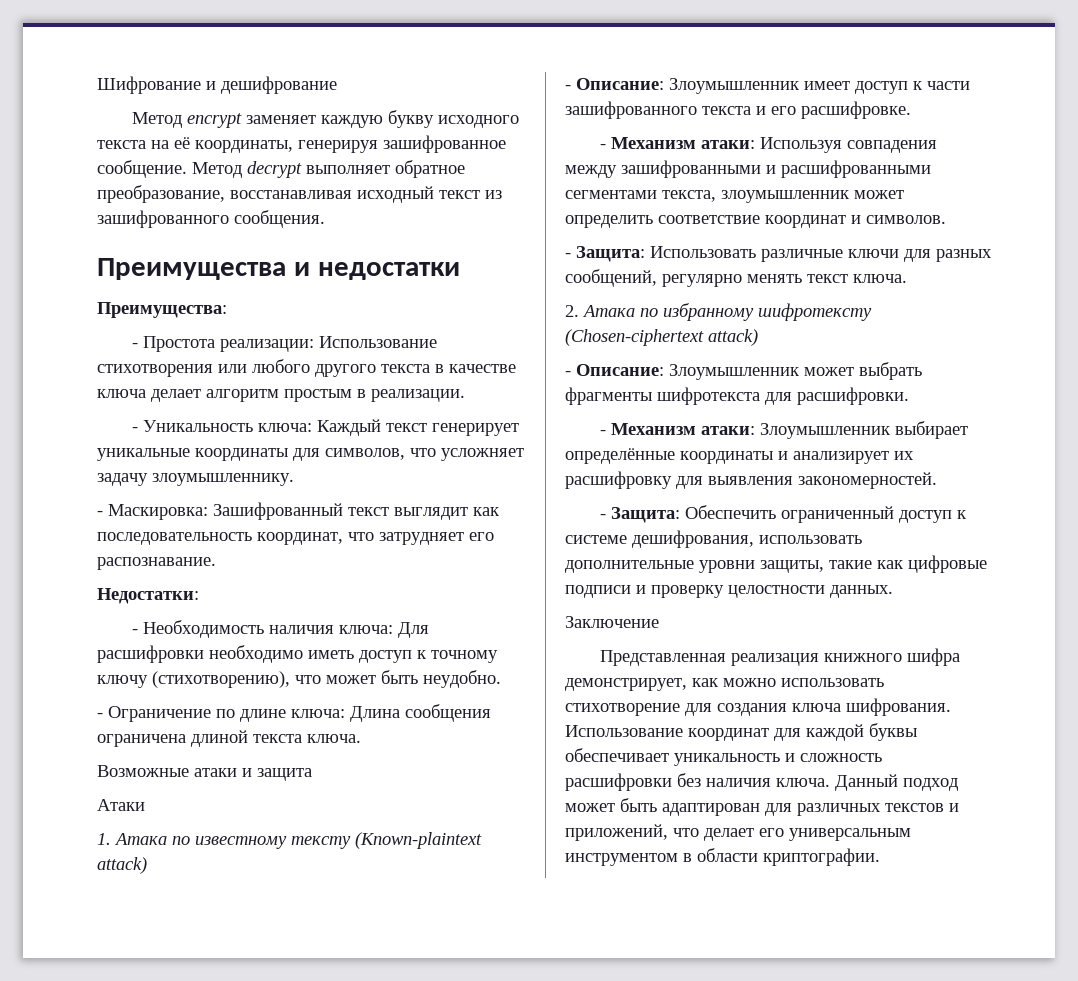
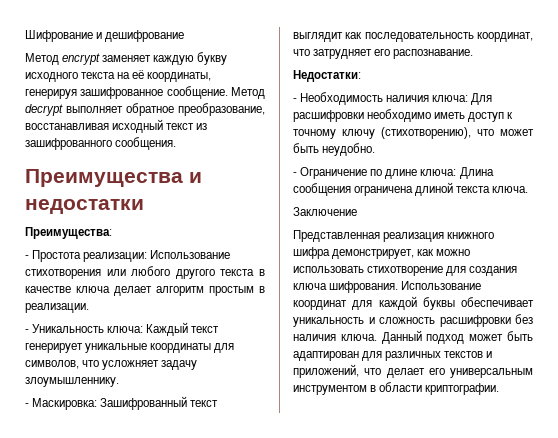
[97,765,312,781] [97,799,145,811] [97,832,482,849] [97,857,147,874] [565,78,970,94] [565,101,911,119] [600,137,938,153] [565,160,931,178] [565,190,904,203] [565,215,946,228] [565,246,992,262] [565,269,907,287] [565,303,872,321] [565,329,758,346] [565,362,922,380] [565,387,909,405] [600,421,969,439] [565,448,914,464] [565,471,937,489] [600,505,967,523] [565,530,862,548] [565,555,987,573] [565,585,893,598] // Возможные атаки и защита // Атаки // 1. Атака по известному тексту (Known-plaintext attack) // - Описание: Злоумышленник имеет доступ к части зашифрованного текста и его расшифровке. // - Механизм атаки: Используя совпадения между зашифрованными и расшифрованными сегментами текста, злоумышленник может определить соответствие координат и символов. // - Защита: Использовать различные ключи для разных сообщений, регулярно менять текст ключа. // 2. Атака по избранному шифротексту (Chosen-ciphertext attack) // - Описание: Злоумышленник может выбрать фрагменты шифротекста для расшифровки. // - Механизм атаки: Злоумышленник выбирает определённые координаты и анализирует их расшифровку для выявления закономерностей. // - Защита: Обеспечить ограниченный доступ к системе дешифрования, использовать дополнительные уровни защиты, такие как цифровые подписи и проверку целостности данных. -> (529, 189) none

